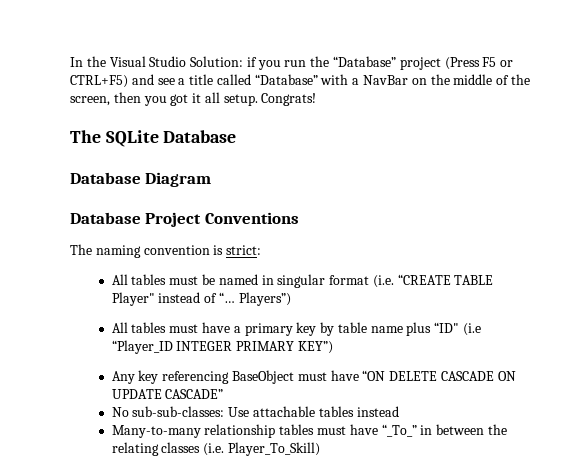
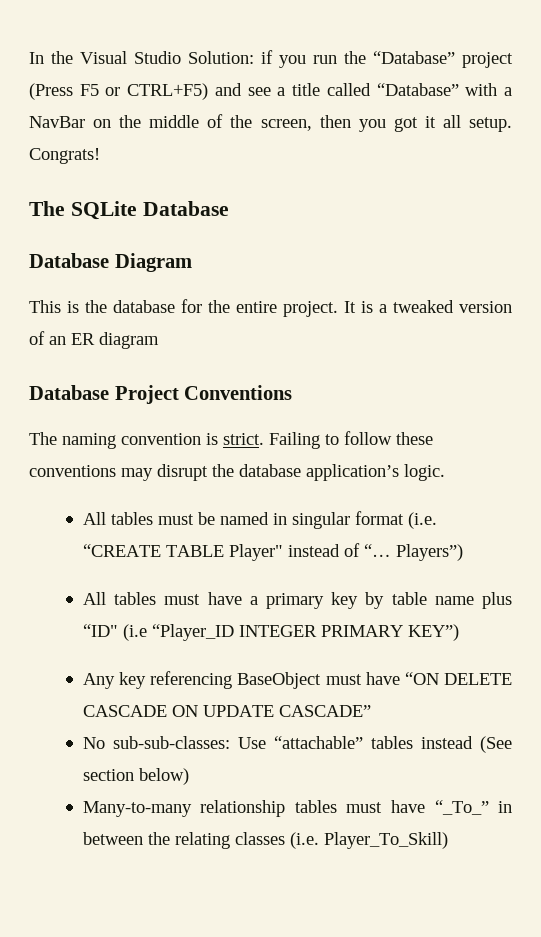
(212, 179) none -> [29,299,512,317] [29,331,159,349] // This is the database for the entire project. It is a tweaked version of an ER diagram
[226,245,262,255] strict: -> [223,431,433,449] [29,464,445,481] strict. Failing to follow these conventions may disrupt the database application’s logic.
[252,406,315,417] attachable -> [273,736,363,749] “attachable”
(399, 411) none -> [480,736,512,753] [82,768,189,785] (See section below)

